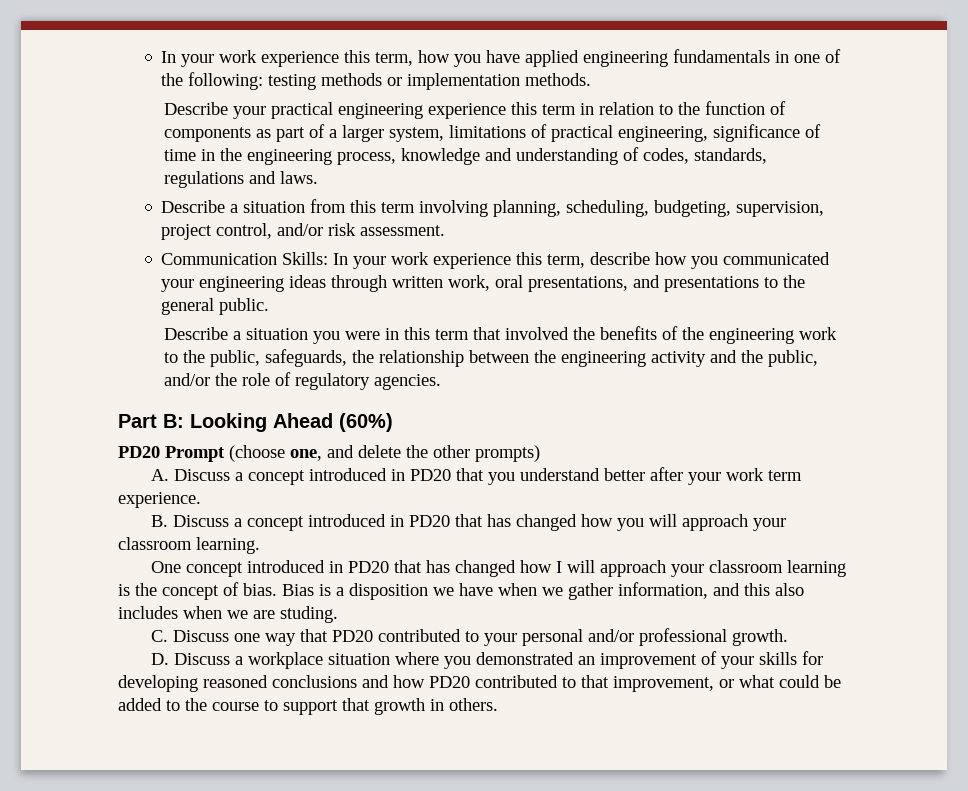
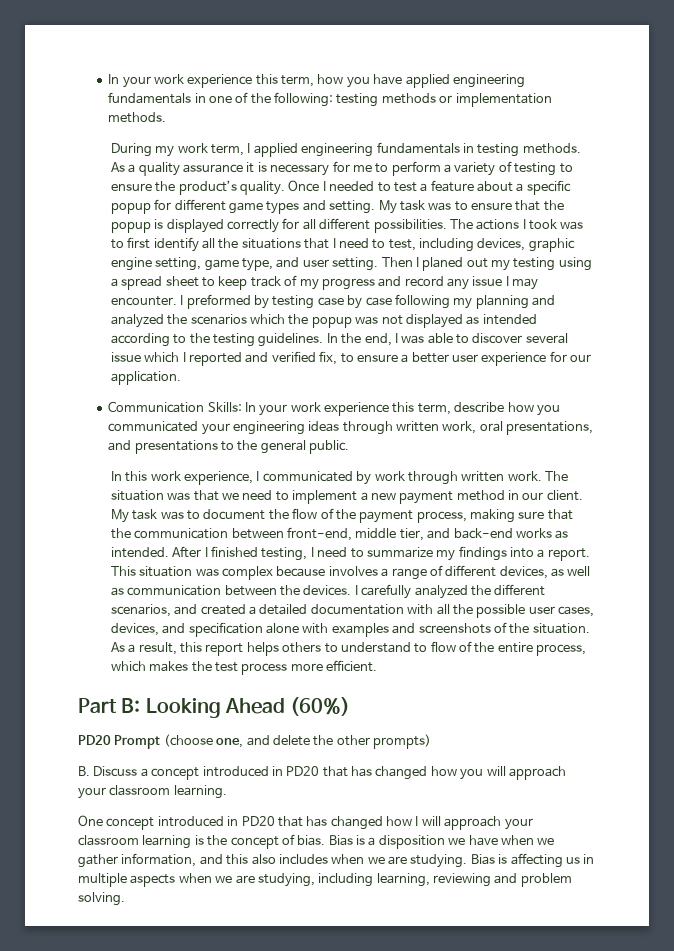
[163,101,786,119] [163,124,821,142] [163,147,767,165] [163,171,318,188] [161,199,825,217] [161,223,446,240] Describe your practical engineering experience this term in relation to the function of components as part of a larger system, limitations of practical engineering, significance of time in the engineering process, knowledge and understanding of codes, standards, regulations and laws. // Describe a situation from this term involving planning, scheduling, budgeting, supervision, project control, and/or risk assessment. -> [110,142,581,157] [110,161,573,176] [110,180,571,195] [110,199,564,214] [110,218,584,233] [110,237,575,252] [110,257,592,271] [110,275,539,290] [110,294,556,309] [110,314,537,328] [110,333,568,347] [110,351,592,366] [110,371,181,385] During my work term, I applied engineering fundamentals in testing methods. As a quality assurance it is necessary for me to perform a variety of testing to ensure the product’s quality. Once I needed to test a feature about a specific popup for different game types and setting. My task was to ensure that the popup is displayed correctly for all different possibilities. The actions I took was to first identify all the situations that I need to test, including devices, graphic engine setting, game type, and user setting. Then I planed out my testing using a spread sheet to keep track of my progress and record any issue I may encounter. I preformed by testing case by case following my planning and analyzed the scenarios which the popup was not displayed as intended according to the testing guidelines. In the end, I was able to discover several issue which I reported and verified fix, to ensure a better user experience for our application.
[163,326,837,344] [163,349,818,367] [163,372,441,390] Describe a situation you were in this term that involved the benefits of the engineering work to the public, safeguards, the relationship between the engineering activity and the public, and/or the role of regulatory agencies. -> [110,471,569,485] [110,490,583,504] [110,508,573,523] [110,527,569,541] [110,546,590,561] [110,565,591,580] [110,584,546,599] [110,604,595,618] [110,622,590,637] [110,641,587,656] [110,660,378,675] In this work experience, I communicated by work through written work. The situation was that we need to implement a new payment method in our client. My task was to document the flow of the payment process, making sure that the communication between front-end, middle tier, and back-end works as intended. After I finished testing, I need to summarize my findings into a report. This situation was complex because involves a range of different devices, as well as communication between the devices. I carefully analyzed the different scenarios, and created a detailed documentation with all the possible user cases, devices, and specification alone with examples and screenshots of the situation. As a result, this report helps others to understand to flow of the entire process, which makes the test process more efficient.
[151,467,803,485] [118,492,201,508] // A. Discuss a concept introduced in PD20 that you understand better after your work term experience. -> (431, 741) none
[280,606,338,623] [151,628,789,646] [151,651,824,669] [118,675,841,692] [118,698,498,715] studing. // C. Discuss one way that PD20 contributed to your personal and/or professional growth. // D. Discuss a workplace situation where you demonstrated an improvement of your skills for developing reasoned conclusions and how PD20 contributed to that improvement, or what could be added to the course to support that growth in others. -> [410,853,595,868] [78,873,572,887] [78,892,125,906] studying. Bias is affecting us in multiple aspects when we are studying, including learning, reviewing and problem solving.

